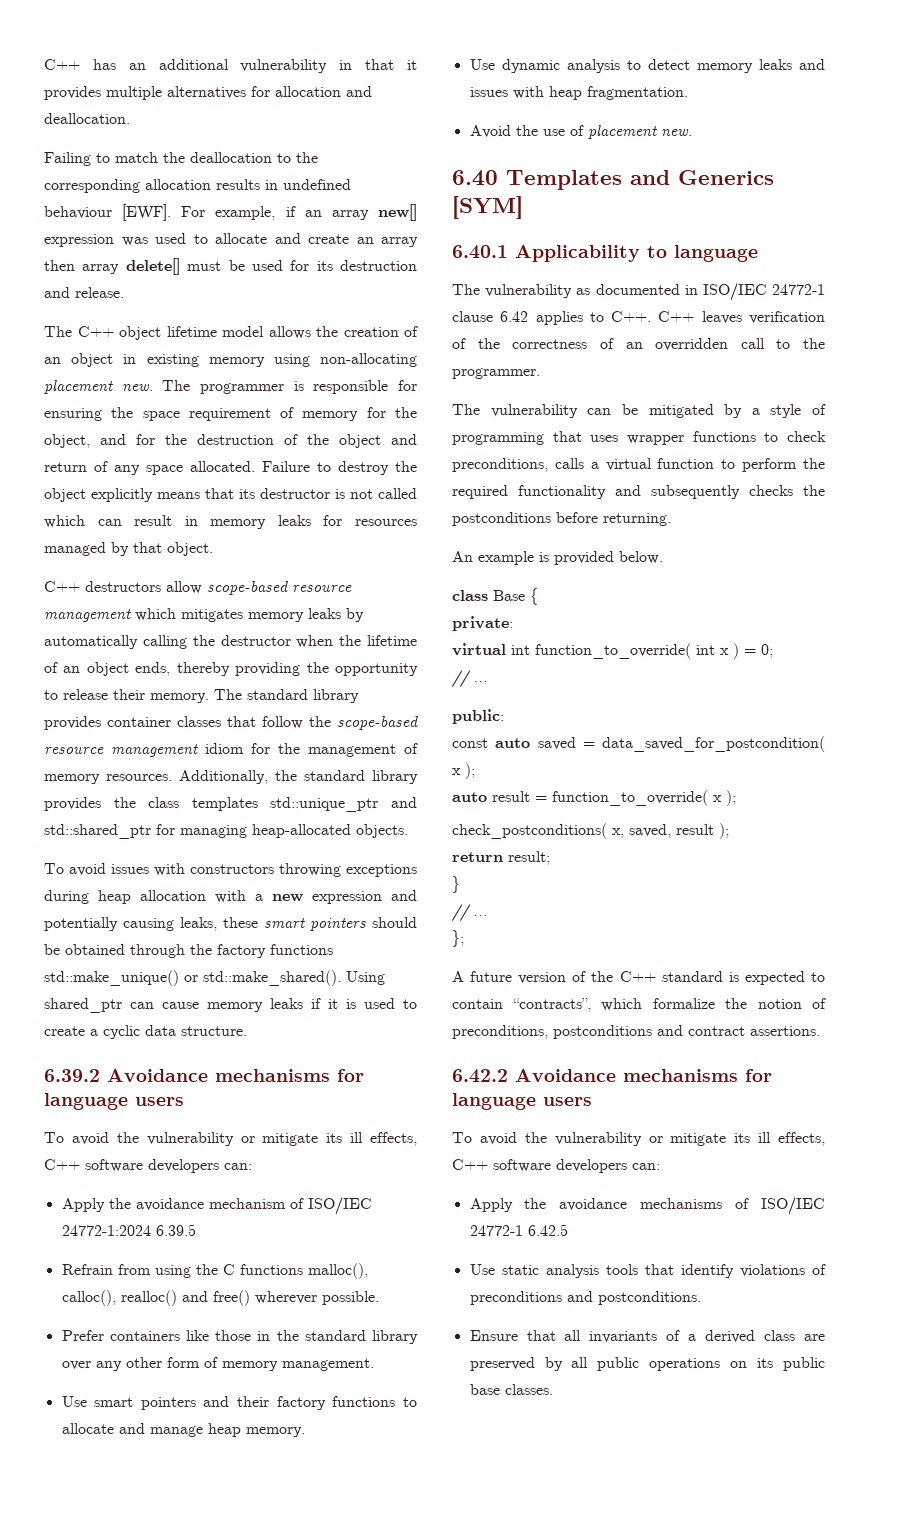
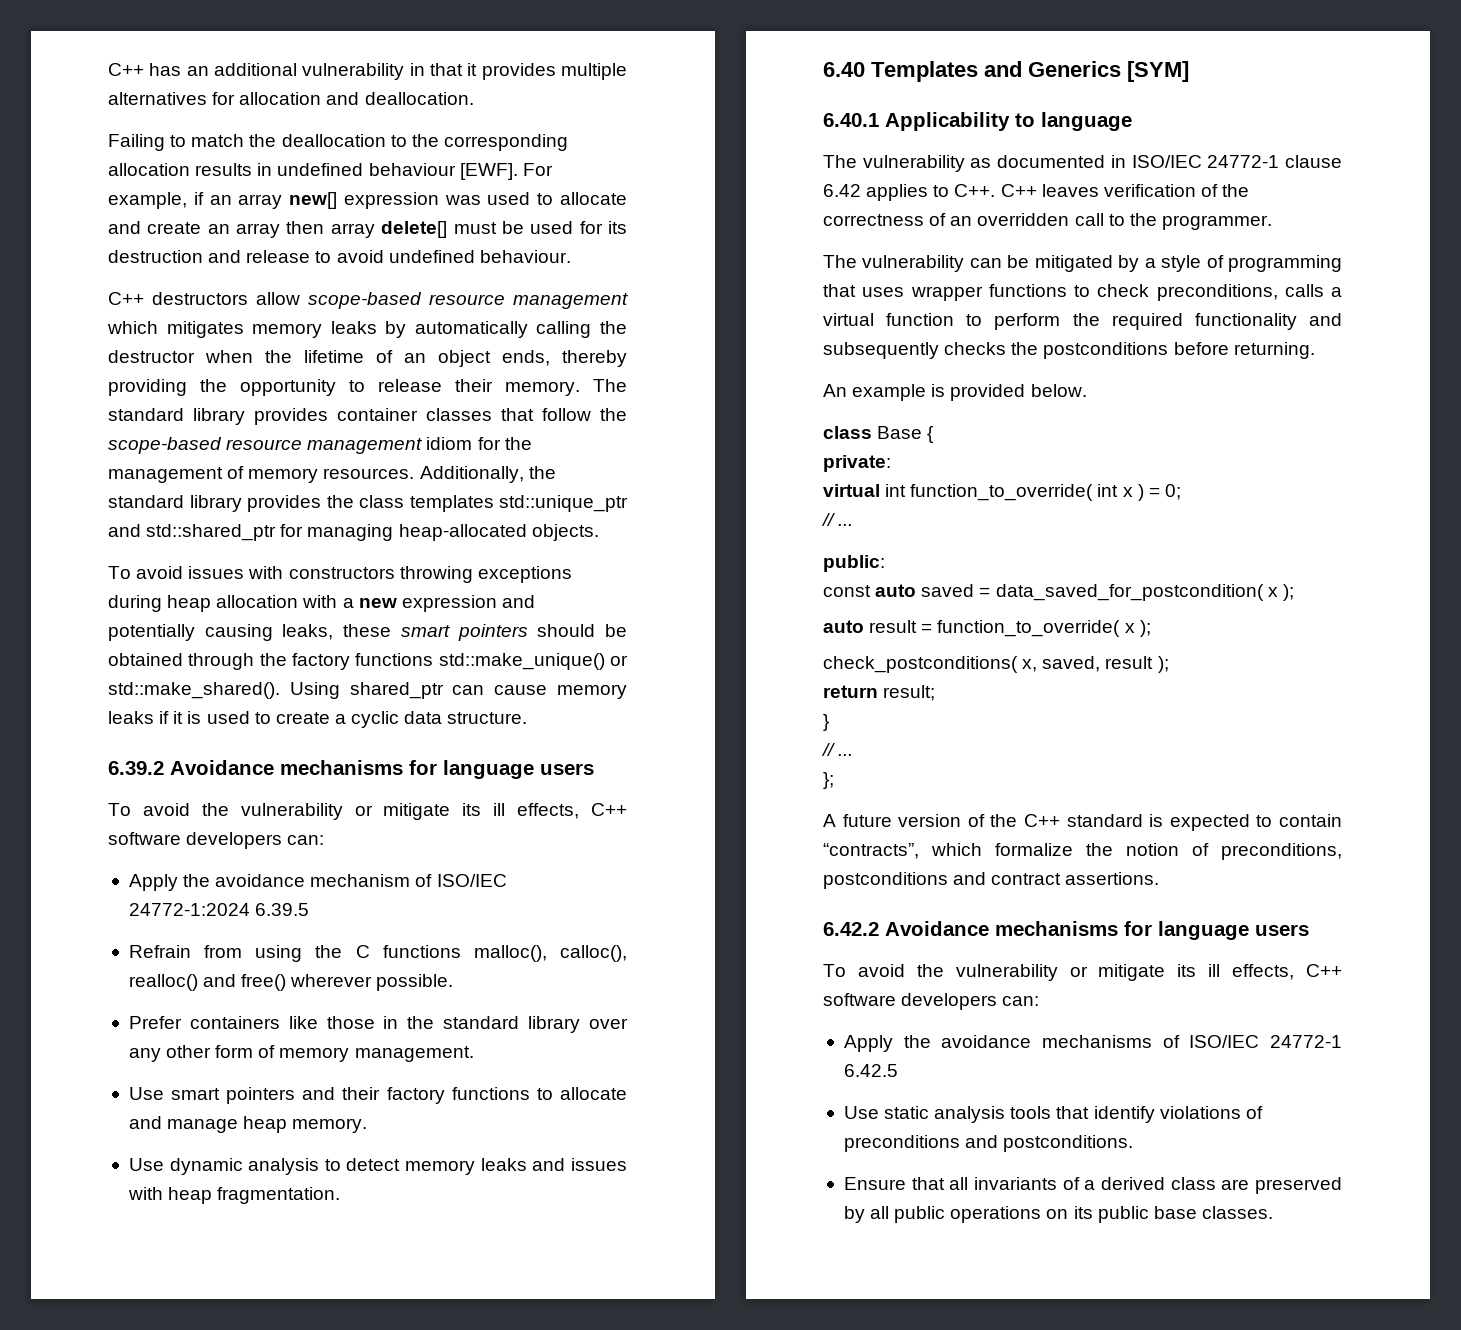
[75,287,124,298] [44,326,418,340] [44,353,417,367] [44,380,417,394] [44,407,417,421] [44,434,417,448] [44,461,417,475] [44,488,417,502] [44,515,417,529] [44,542,213,556] release. // The C++ object lifetime model allows the creation of an object in existing memory using non-allocating placement new. The programmer is responsible for ensuring the space requirement of memory for the object, and for the destruction of the object and return of any space allocated. Failure to destroy the object explicitly means that its destructor is not called which can result in memory leaks for resources managed by that object. -> [246,250,571,263] release to avoid undefined behaviour.
[469,125,692,139] // Avoid the use of placement new. -> (341, 1195) none

